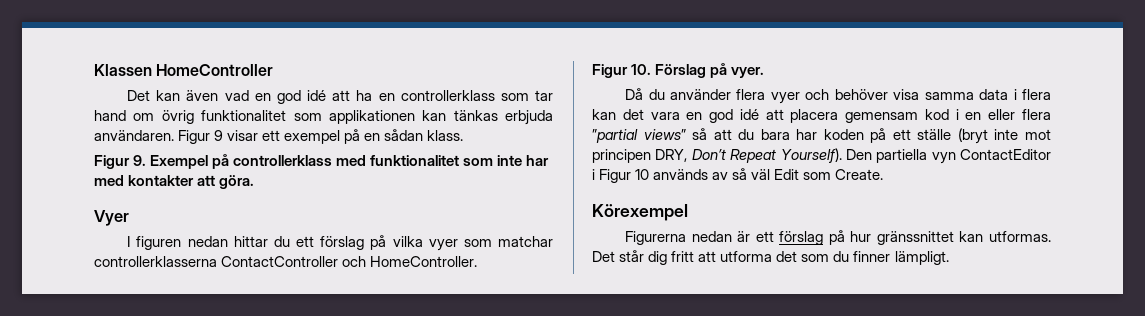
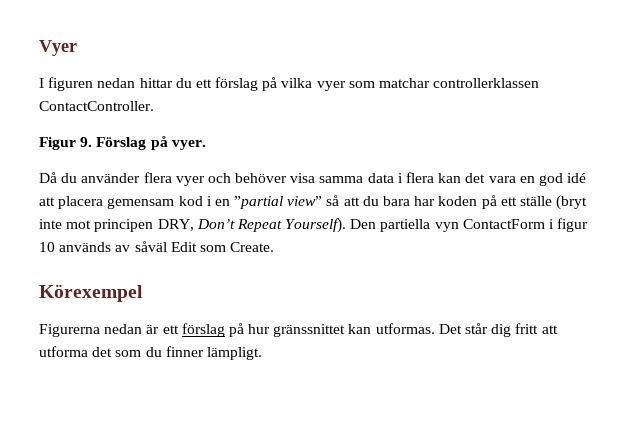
[94,64,274,76] [127,90,553,104] [94,110,553,125] [94,129,464,144] [94,154,550,169] [94,175,255,189] Klassen HomeController // Det kan även vad en god idé att ha en controllerklass som tar hand om övrig funktionalitet som applikationen kan tänkas erbjuda användaren. Figur 9 visar ett exempel på en sådan klass. // Figur 9. Exempel på controllerklass med funktionalitet som inte har med kontakter att göra. // -> (39, 48) none
[94,256,478,267] [592,64,652,78] controllerklasserna ContactController och HomeController. // Figur 10. -> [433,78,540,88] [39,101,154,111] [39,137,93,150] controllerklassen ContactController. // Figur 9.
[988,109,1051,120] [592,129,686,143] eller flera ”partial views” -> [234,196,323,209] ”partial view”
[960,149,1051,160] [592,169,632,183] ContactEditor i Figur -> [462,218,589,232] ContactForm i figur
[732,168,771,180] så väl -> [134,241,167,252] såväl

